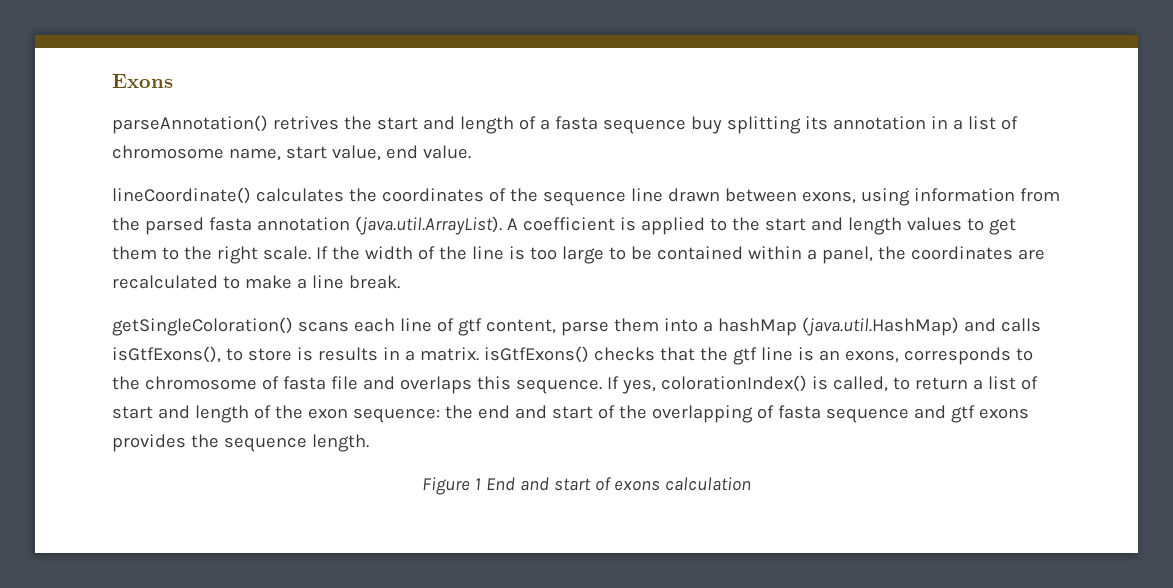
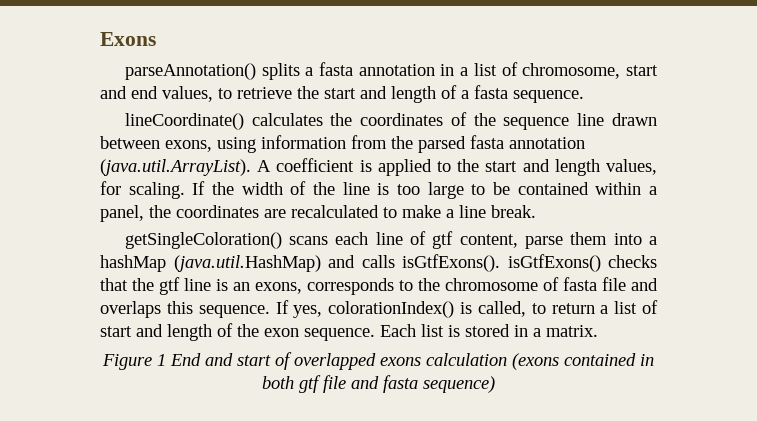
[272,116,339,130] retrives -> [261,62,658,80] [100,86,292,102] splits a fasta annotation in a list of chromosome, start and end values, to retrieve
[602,116,1018,134] [112,145,471,161] sequence buy splitting its annotation in a list of chromosome name, start value, end value. -> [513,90,584,103] sequence.
[906,217,1016,235] [112,246,311,264] values to get them to the right scale. -> [605,159,657,175] [100,181,185,199] values, for scaling.
[112,346,479,363] isGtfExons(), to store is results in a matrix. -> [402,254,500,272] isGtfExons().
[352,405,1029,423] [112,434,369,452] sequence: the end and start of the overlapping of fasta sequence and gtf exons provides the sequence length. -> [304,324,598,341] sequence. Each list is stored in a matrix.
(611, 484) none -> [294,353,376,370] overlapped
(752, 484) none -> [512,353,654,370] [262,375,495,393] (exons contained in both gtf file and fasta sequence)

